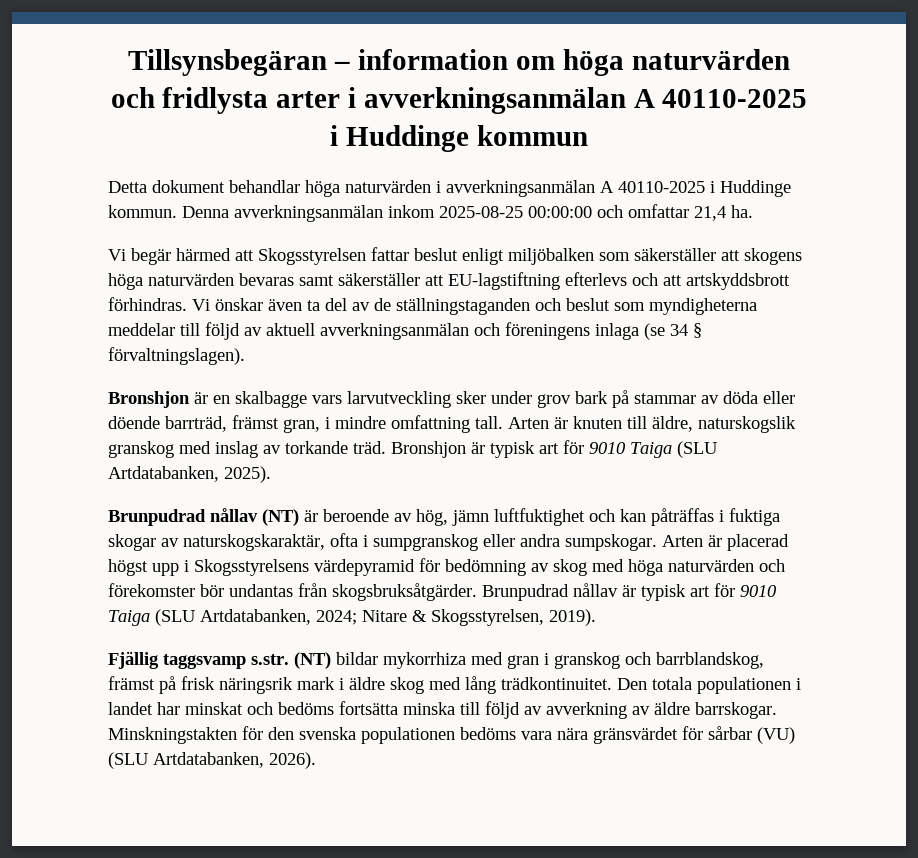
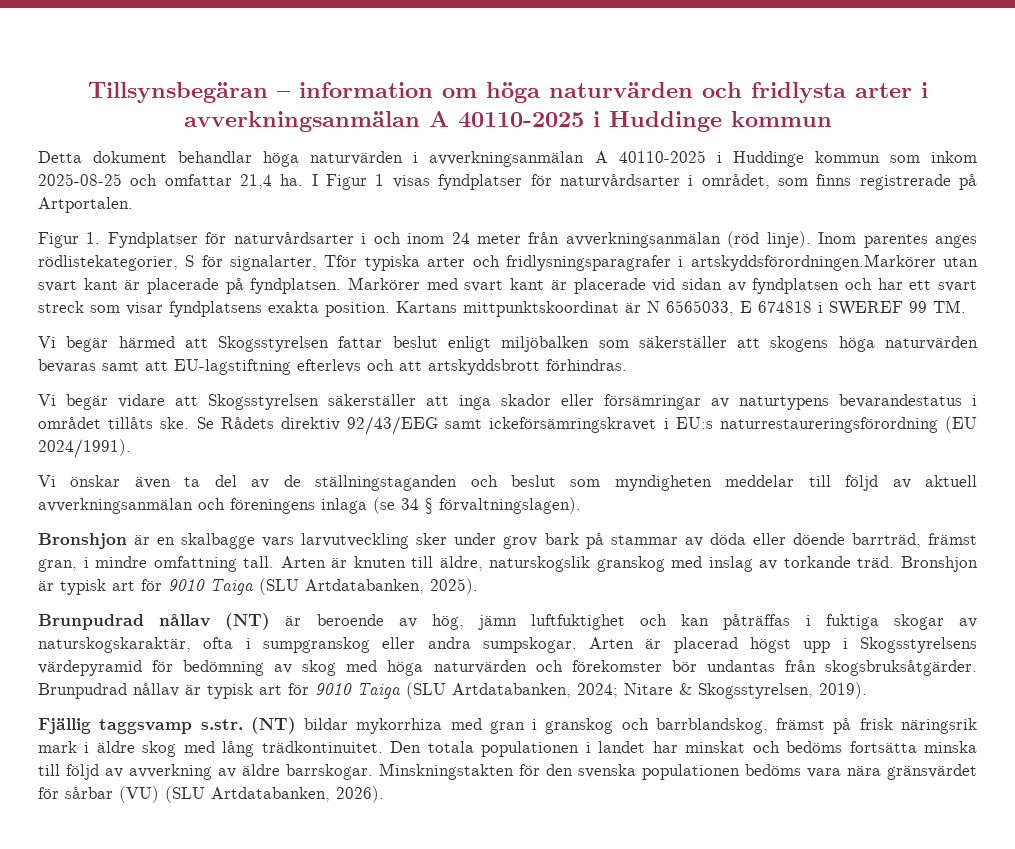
[108,205,383,222] kommun. Denna avverkningsanmälan -> [814,151,920,163] kommun som
[528,206,592,218] 00:00:00 -> (122, 179) none
(753, 211) none -> [311,174,978,190] [38,197,133,213] [38,231,977,248] [38,254,979,271] [38,277,978,294] [38,300,966,317] I Figur 1 visas fyndplatser för naturvårdsarter i området, som finns registrerade på Artportalen. // Figur 1. Fyndplatser för naturvårdsarter i och inom 24 meter från avverkningsanmälan (röd linje). Inom parentes anges rödlistekategorier, S för signalarter, Tför typiska arter och fridlysningsparagrafer i artskyddsförordningen.Markörer utan svart kant är placerade på fyndplatsen. Markörer med svart kant är placerade vid sidan av fyndplatsen och har ett svart streck som visar fyndplatsens exakta position. Kartans mittpunktskoordinat är N 6565033, E 674818 i SWEREF 99 TM.
[338,273,420,286] säkerställer -> (139, 366) none
(187, 304) none -> [38,394,977,410] [38,416,977,435] [38,439,131,458] // Vi begär vidare att Skogsstyrelsen säkerställer att inga skador eller försämringar av naturtypens bevarandestatus i området tillåts ske. Se Rådets direktiv 92/43/EEG samt ickeförsämringskravet i EU:s naturrestaureringsförordning (EU 2024/1991). //
[649,298,757,315] myndigheterna -> [614,475,712,491] myndigheten

